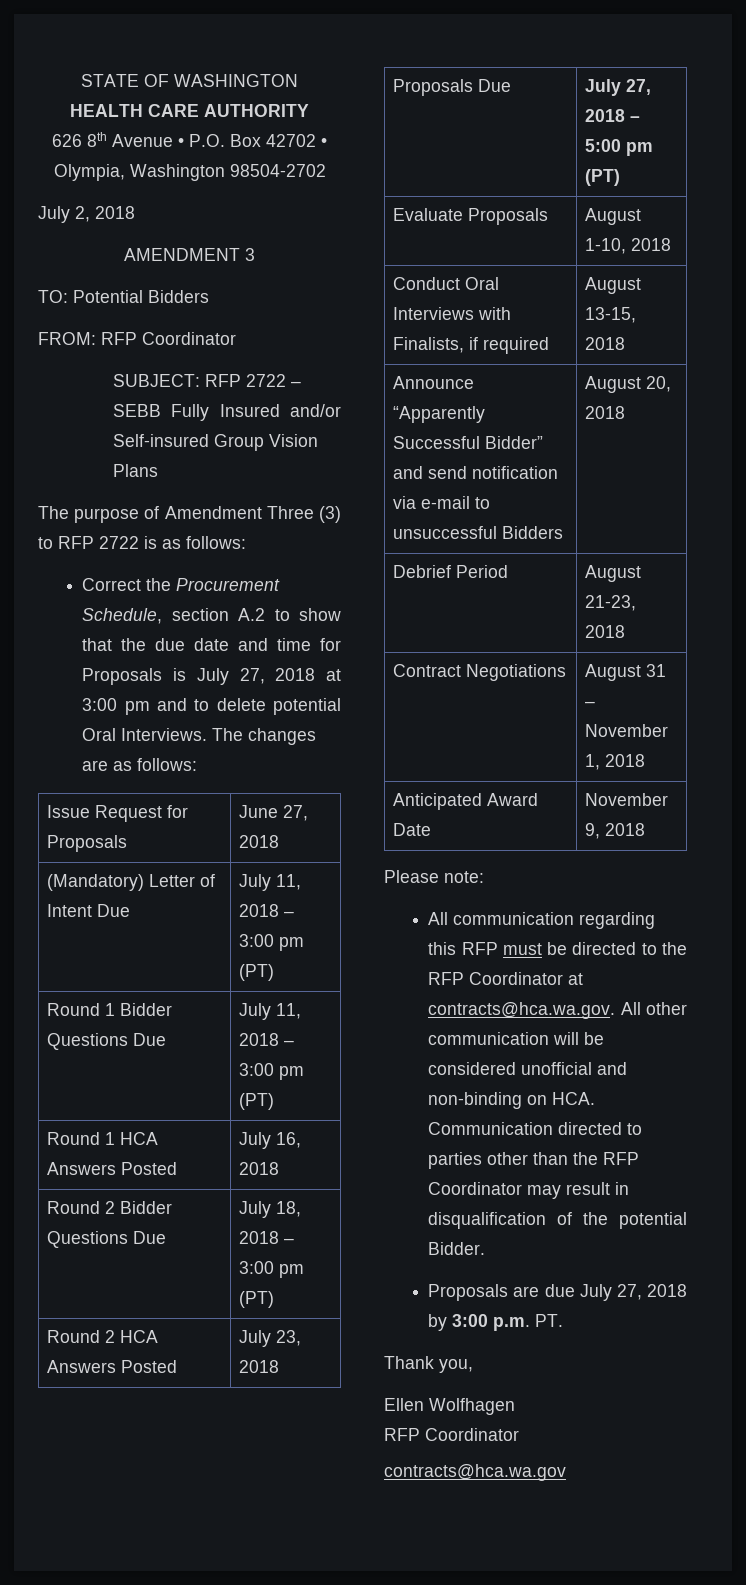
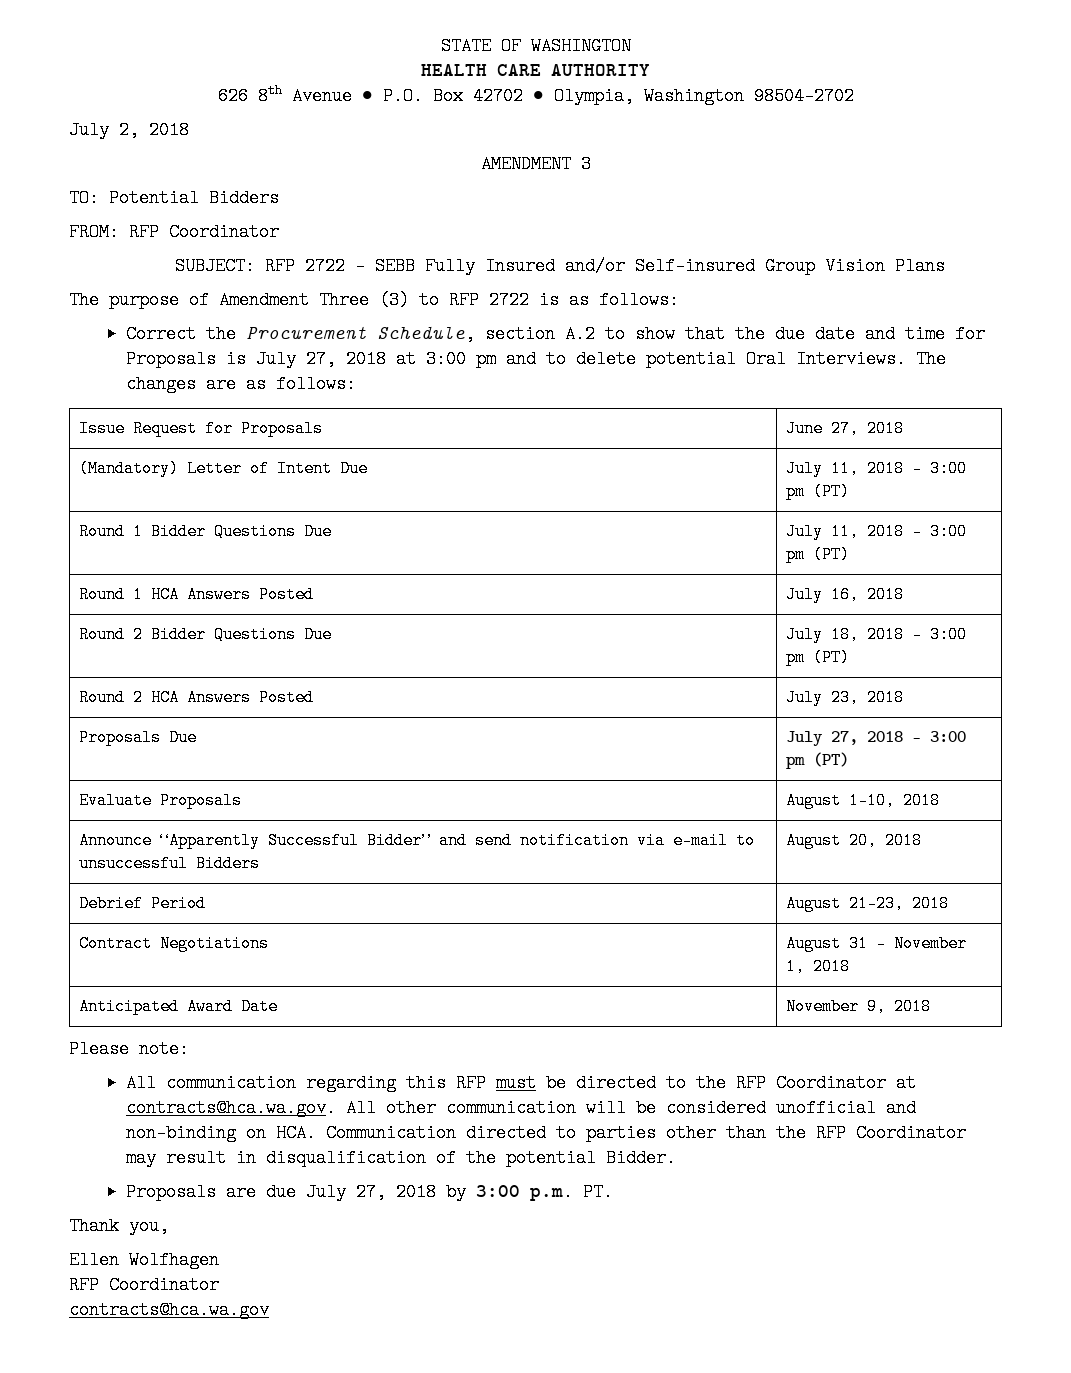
[584,139,621,152] 5:00 -> [929,731,966,742] 3:00
[392,277,499,290] [392,307,511,320] [392,337,549,354] [584,277,641,294] [584,307,636,323] [584,337,625,350] // Conduct Oral Interviews with Finalists, if required | August 13-15, 2018 -> (940, 800) none

